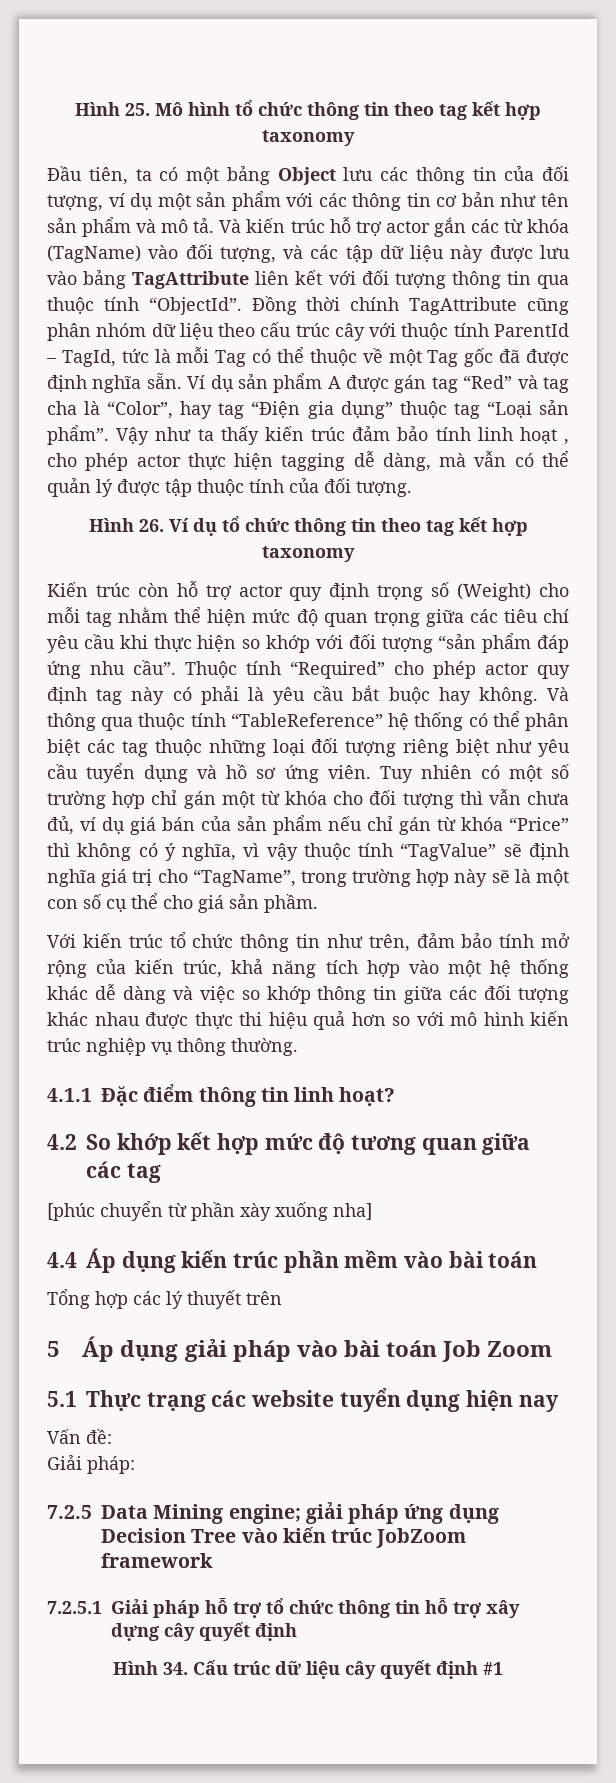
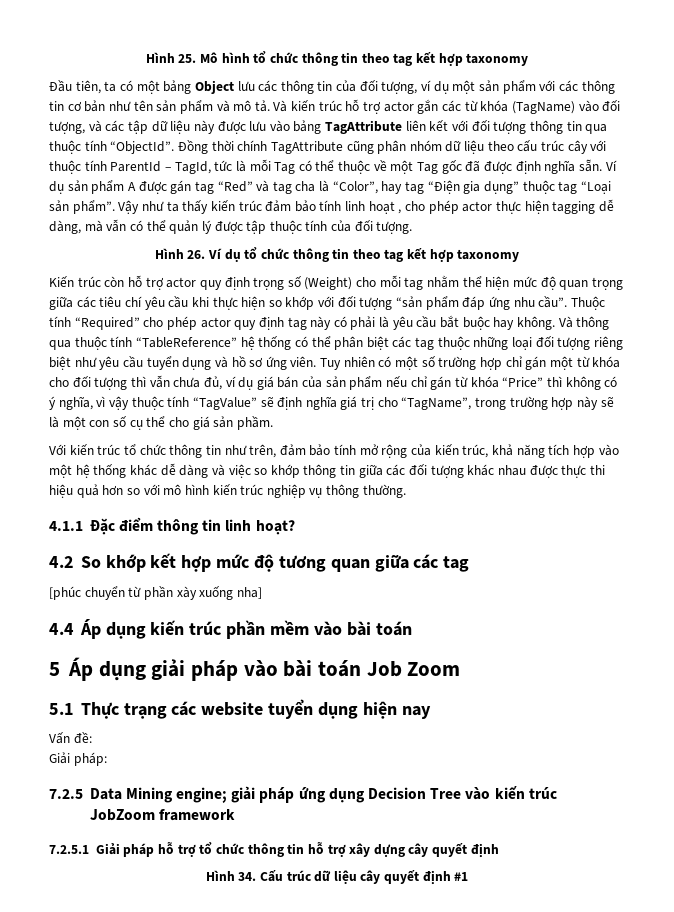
[47,1289,282,1309] // Tổng hợp các lý thuyết trên -> (412, 628) none

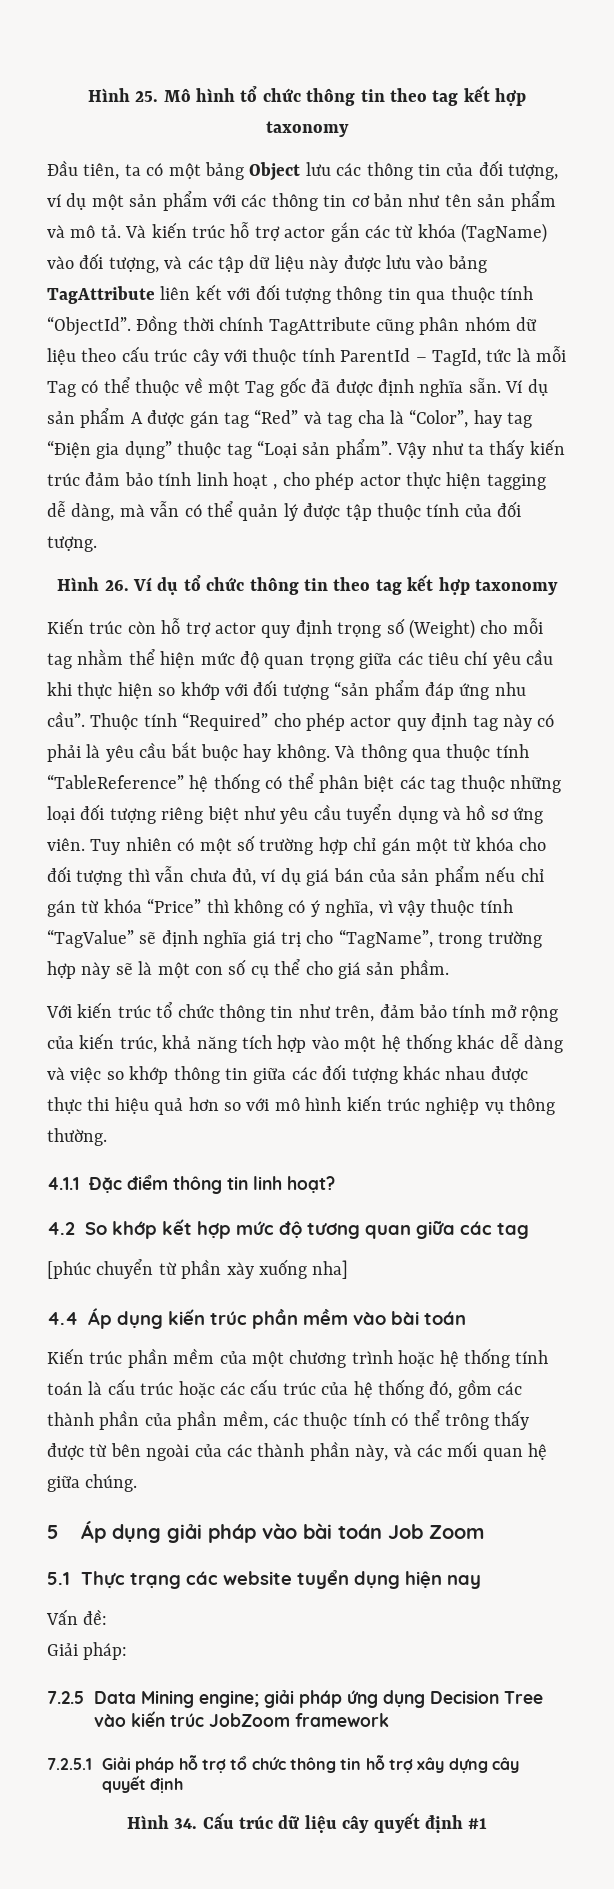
(412, 628) none -> [47,1348,549,1368] [47,1379,523,1399] [47,1410,530,1430] [47,1441,548,1461] [47,1474,138,1492] // Kiến trúc phần mềm của một chương trình hoặc hệ thống tính toán là cấu trúc hoặc các cấu trúc của hệ thống đó, gồm các thành phần của phần mềm, các thuộc tính có thể trông thấy được từ bên ngoài của các thành phần này, và các mối quan hệ giữa chúng.

